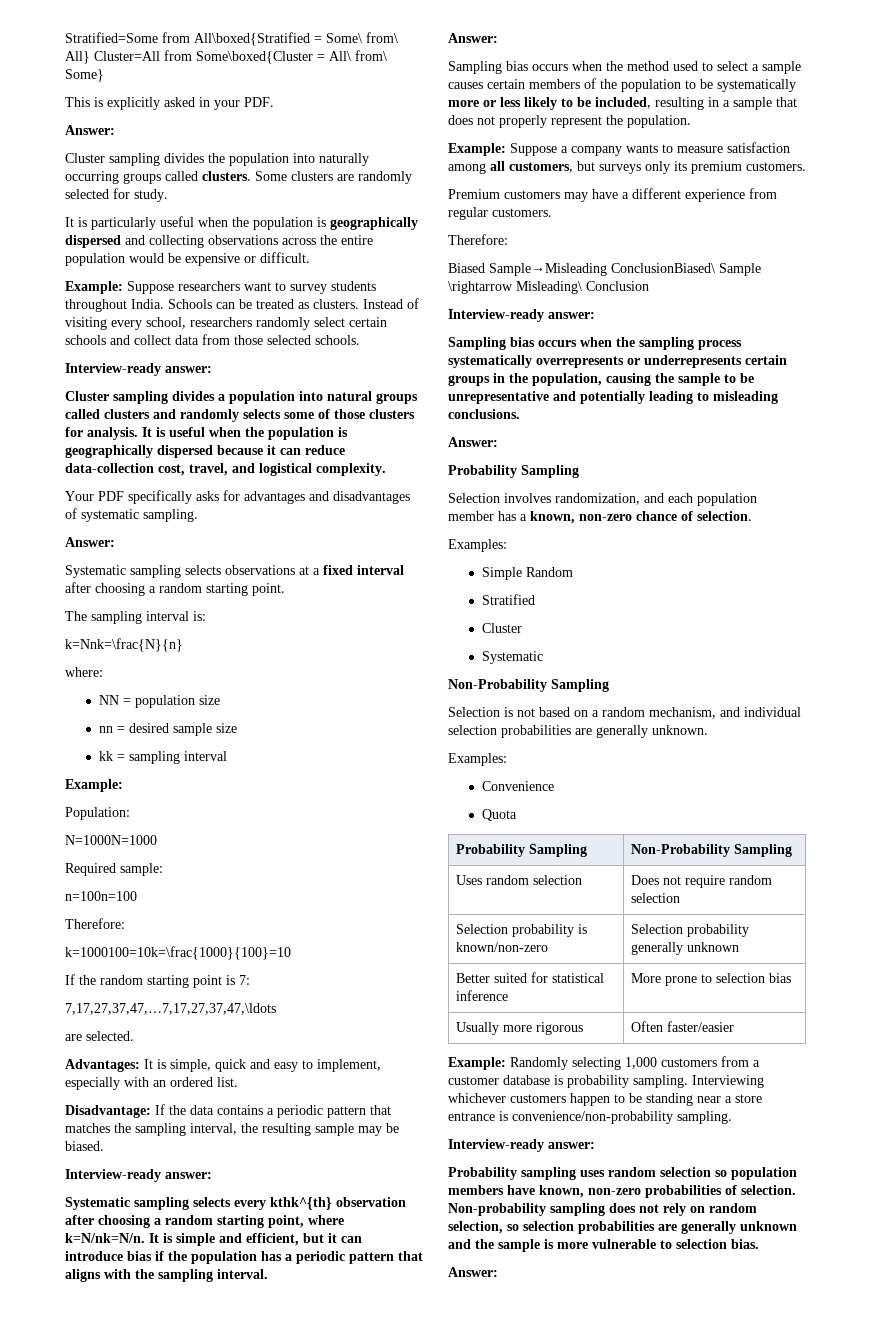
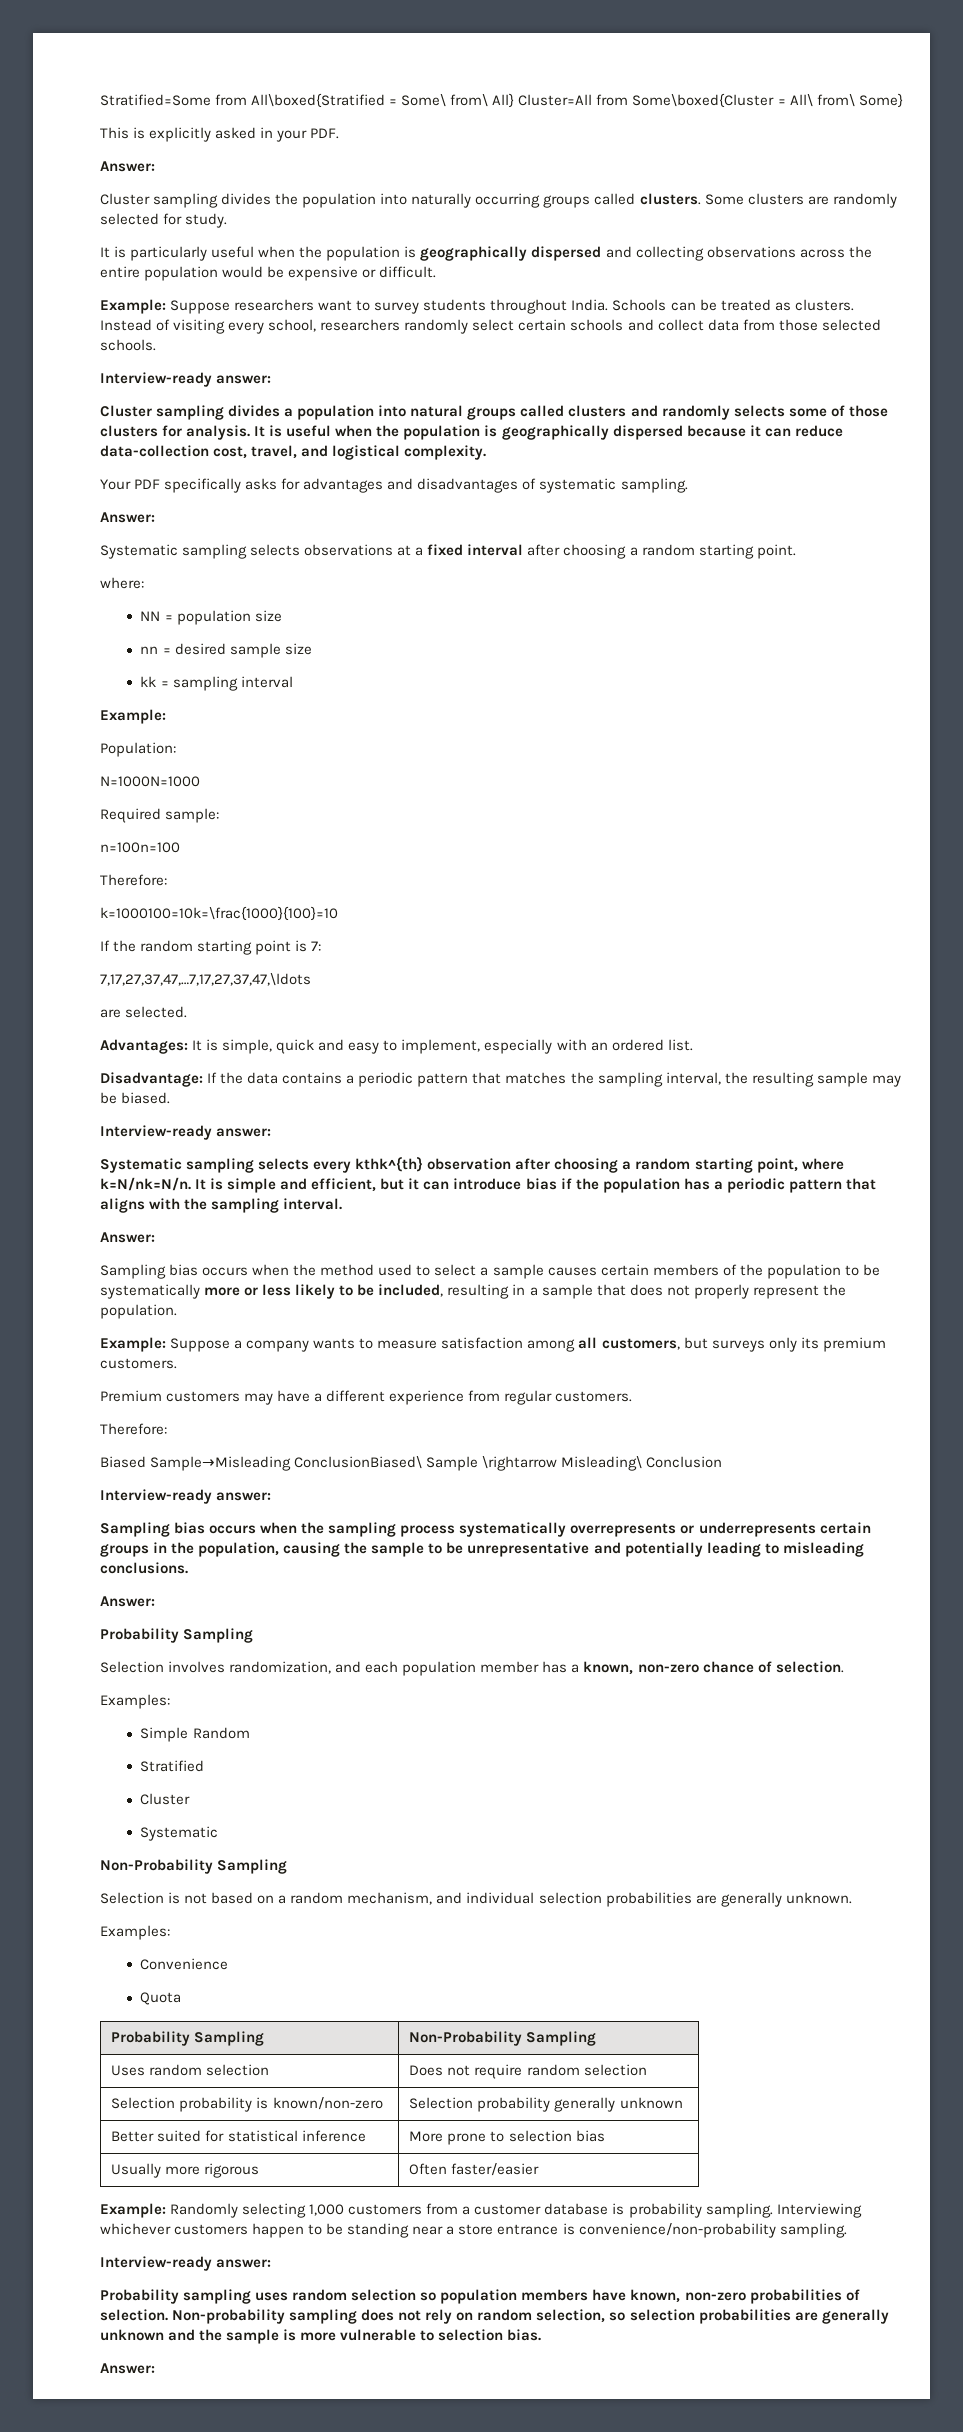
[65,611,206,624] [65,638,183,652] // The sampling interval is: // k=Nnk=\frac{N}{n} -> (796, 551) none

